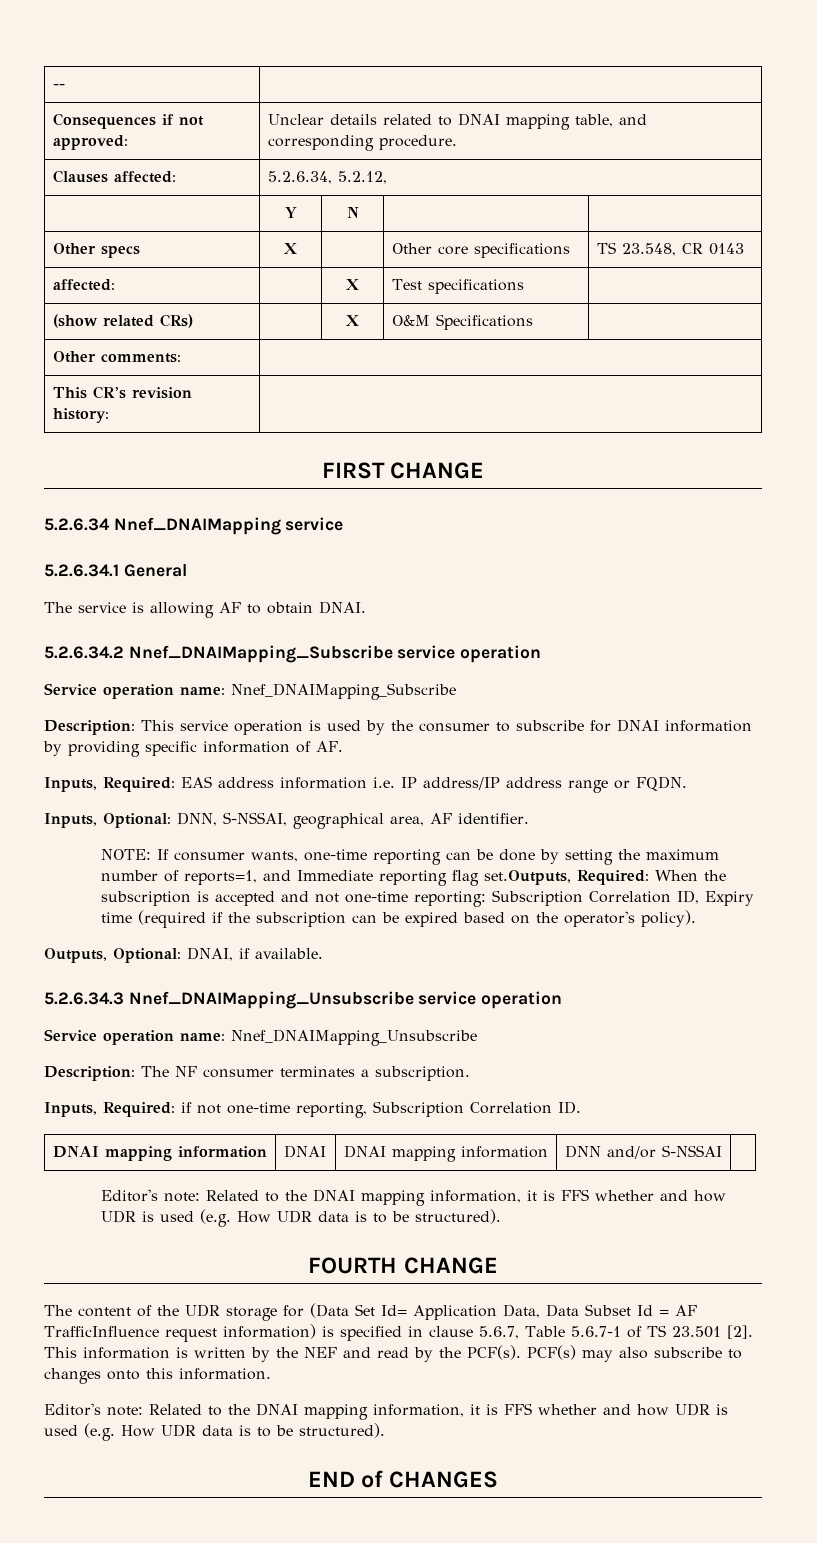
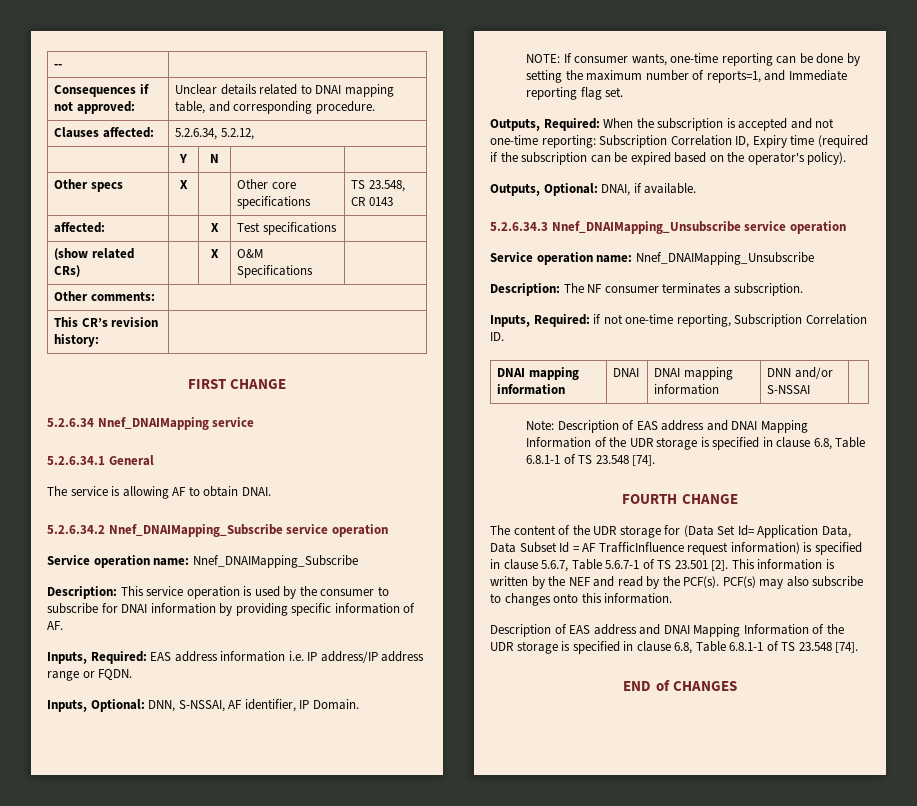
[293,813,529,829] geographical area, AF identifier. -> [228,699,359,712] AF identifier, IP Domain.
[484,870,572,885] set.Outputs, -> [605,87,624,97] [490,119,540,131] set. // Outputs,
[101,1189,727,1206] [101,1209,502,1227] Editor's note: Related to the DNAI mapping information, it is FFS whether and how UDR is used (e.g. How UDR data is to be structured). -> [526,420,808,433] [526,437,866,450] [526,454,656,466] Note: Description of EAS address and DNAI Mapping Information of the UDR storage is specified in clause 6.8, Table 6.8.1-1 of TS 23.548 [74].
[44,1403,728,1420] [44,1423,385,1441] Editor's note: Related to the DNAI mapping information, it is FFS whether and how UDR is used (e.g. How UDR data is to be structured). -> [490,624,844,637] [490,641,859,654] Description of EAS address and DNAI Mapping Information of the UDR storage is specified in clause 6.8, Table 6.8.1-1 of TS 23.548 [74].

